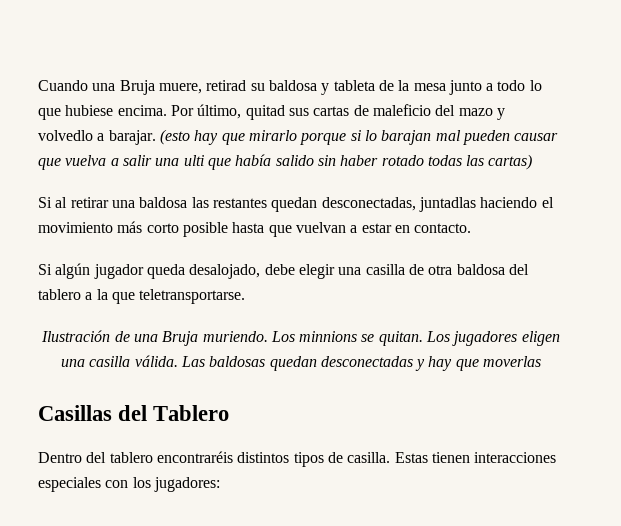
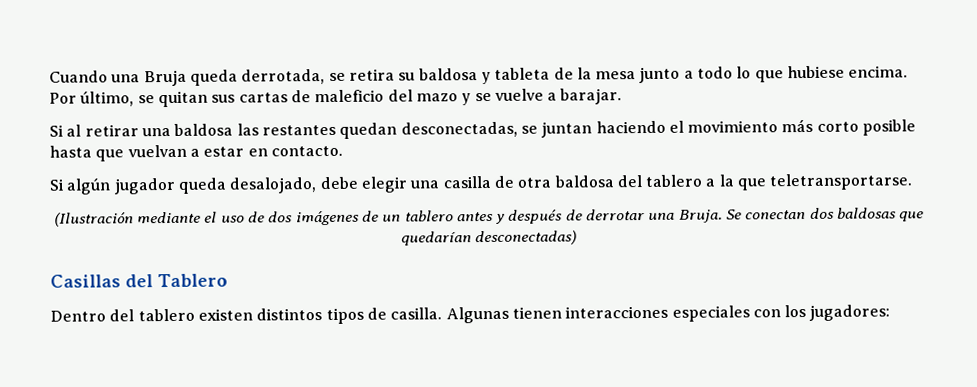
[158,80,247,94] muere, retirad -> [189,68,395,86] queda derrotada, se retira
[245,105,285,120] quitad -> [137,90,208,108] se quitan
[38,130,93,141] volvedlo -> [474,88,544,102] se vuelve
[159,129,559,145] [38,154,533,170] (esto hay que mirarlo porque si lo barajan mal pueden causar que vuelva a salir una ulti que había salido sin haber rotado todas las cartas) -> (623, 96) none
[418,197,476,212] juntadlas -> [520,121,593,138] se juntan
[41,330,560,346] [60,355,542,371] Ilustración de una Bruja muriendo. Los minnions se quitan. Los jugadores eligen una casilla válida. Las baldosas quedan desconectadas y hay que moverlas -> [53,207,925,227] [400,230,578,246] (Ilustración mediante el uso de dos imágenes de un tablero antes y después de derrotar una Bruja. Se conectan dos baldosas que quedarían desconectadas)
[156,451,233,463] encontraréis -> [197,308,253,321] existen
[394,452,428,463] Estas -> [445,306,509,324] Algunas

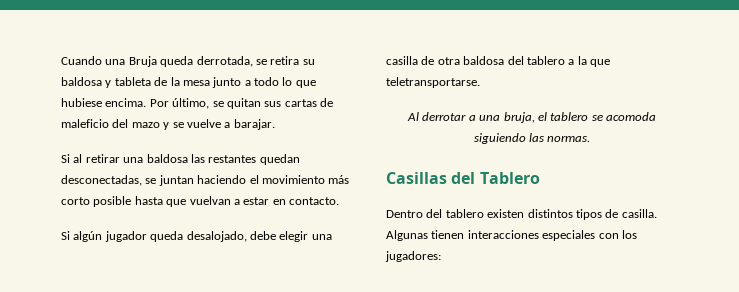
[53,207,925,227] [400,230,578,246] (Ilustración mediante el uso de dos imágenes de un tablero antes y después de derrotar una Bruja. Se conectan dos baldosas que quedarían desconectadas) -> [407,112,656,123] [473,133,591,144] Al derrotar a una bruja, el tablero se acomoda siguiendo las normas.

